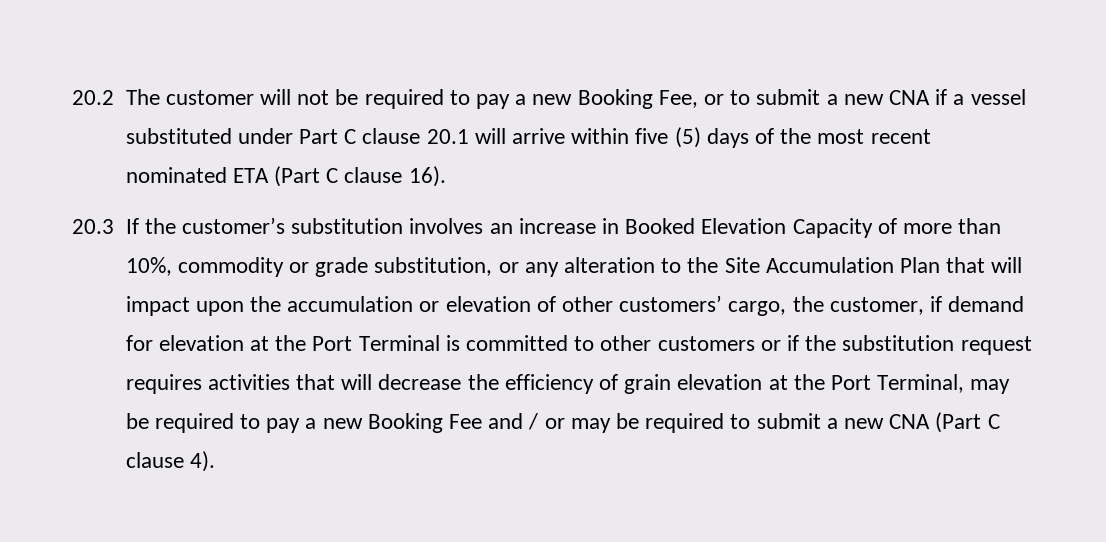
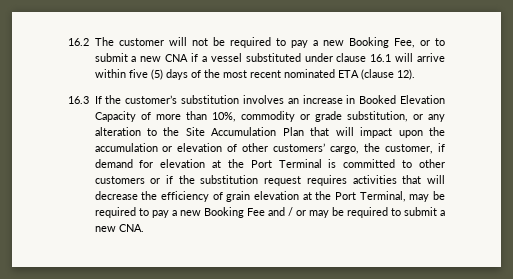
[72,90,114,105] 20.2 -> [68,38,89,46] 16.2
[298,128,469,144] Part C clause 20.1 -> [336,53,392,62] clause 16.1
[273,166,446,187] [72,219,114,234] (Part C clause 16). // 20.3 -> [360,69,415,80] [68,96,89,104] (clause 12). // 16.3
[889,412,1000,433] [125,451,215,472] CNA (Part C clause 4). -> [118,224,144,232] CNA.

